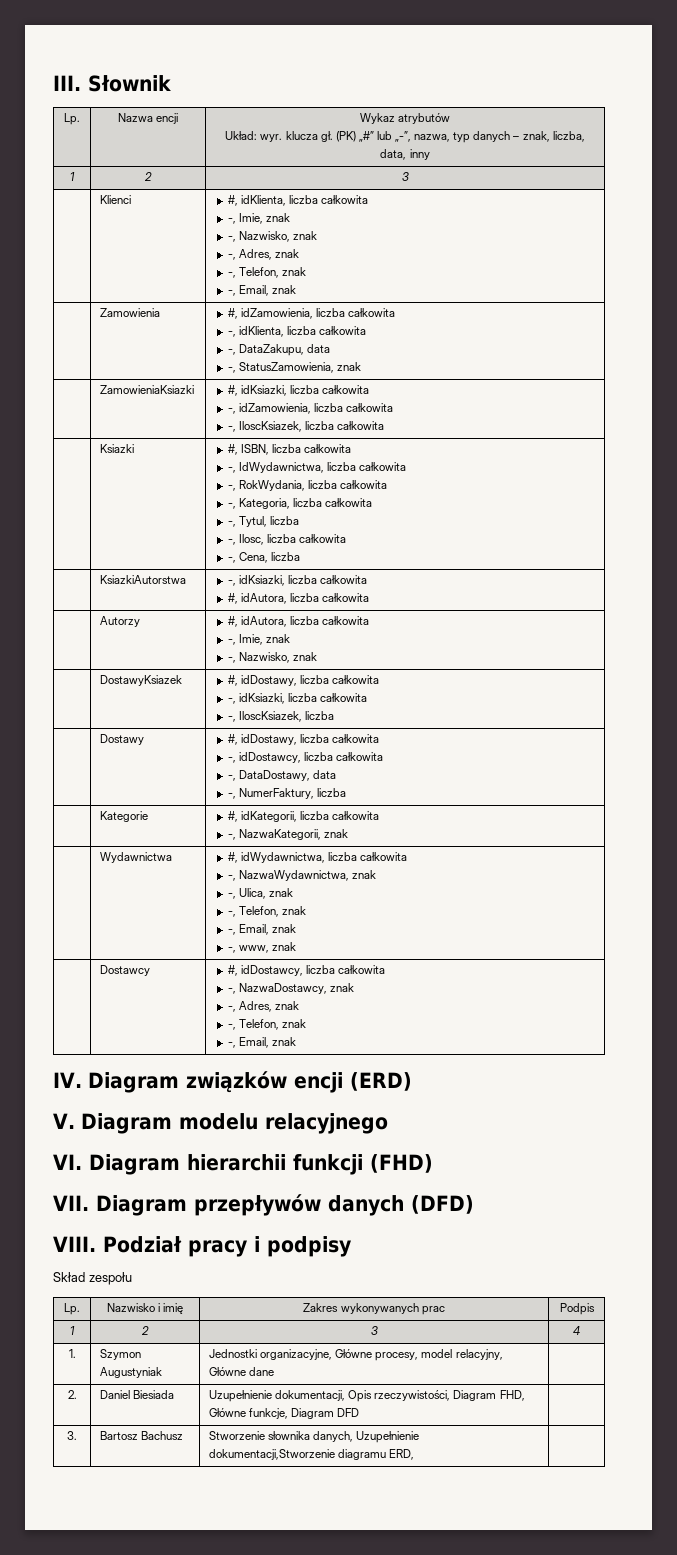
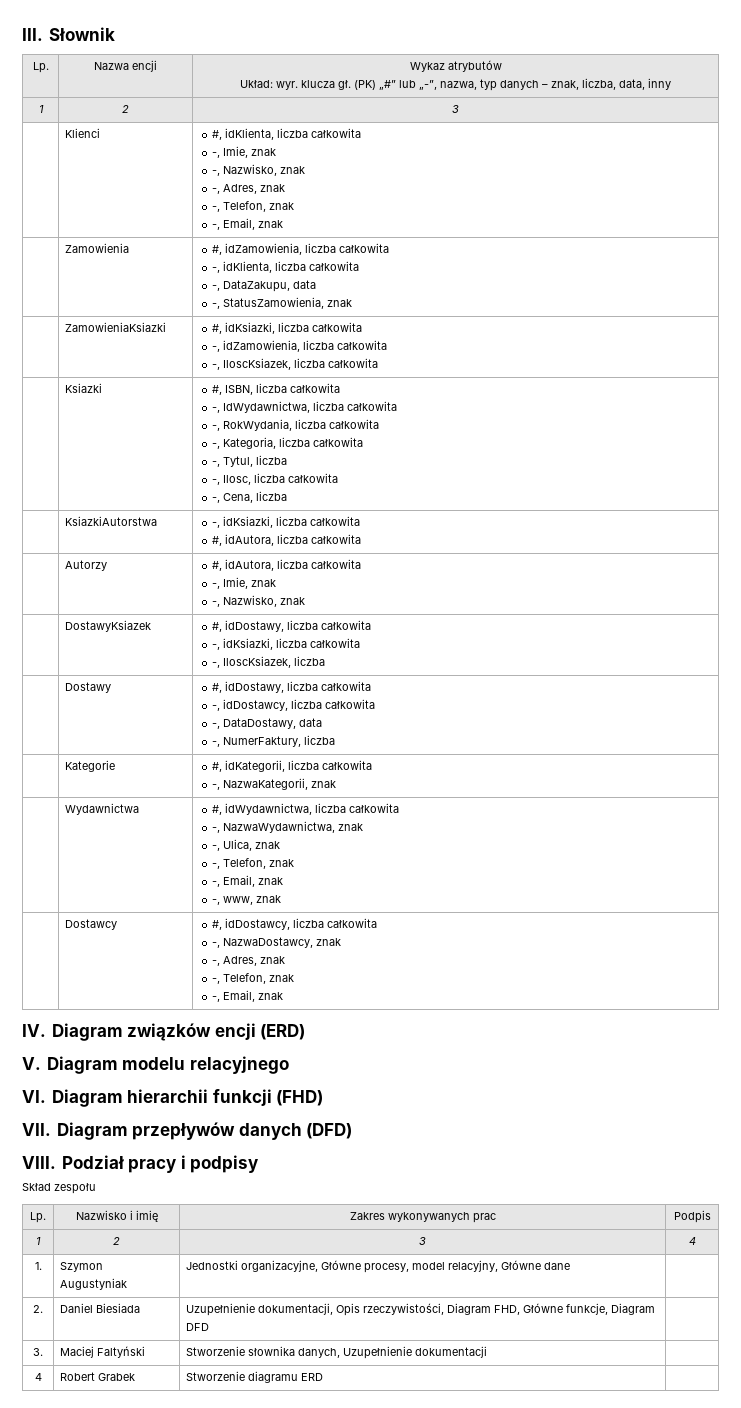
[100,1431,184,1440] Bartosz Bachusz -> [60,1346,146,1358] Maciej Faltyński
[209,1449,415,1460] dokumentacji,Stworzenie diagramu ERD, -> [415,1346,488,1358] [34,1373,42,1381] [60,1372,136,1381] [186,1371,324,1383] dokumentacji | // 4 | Robert Grabek | Stworzenie diagramu ERD

